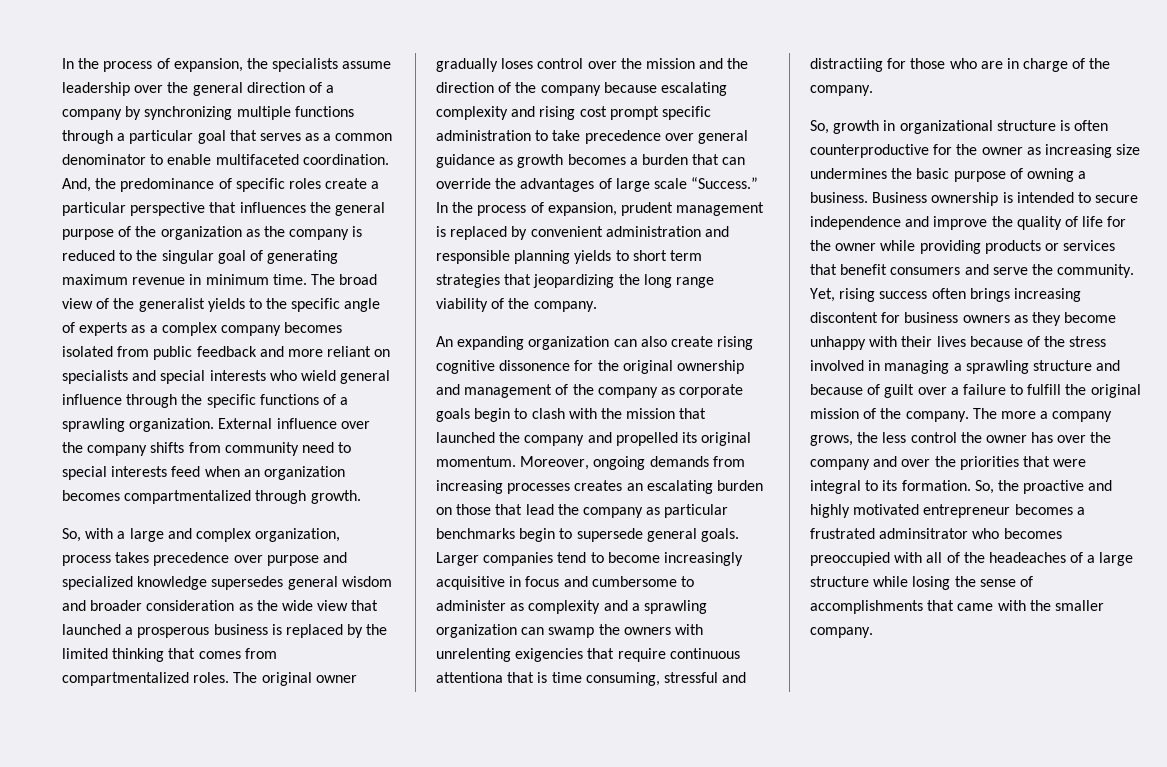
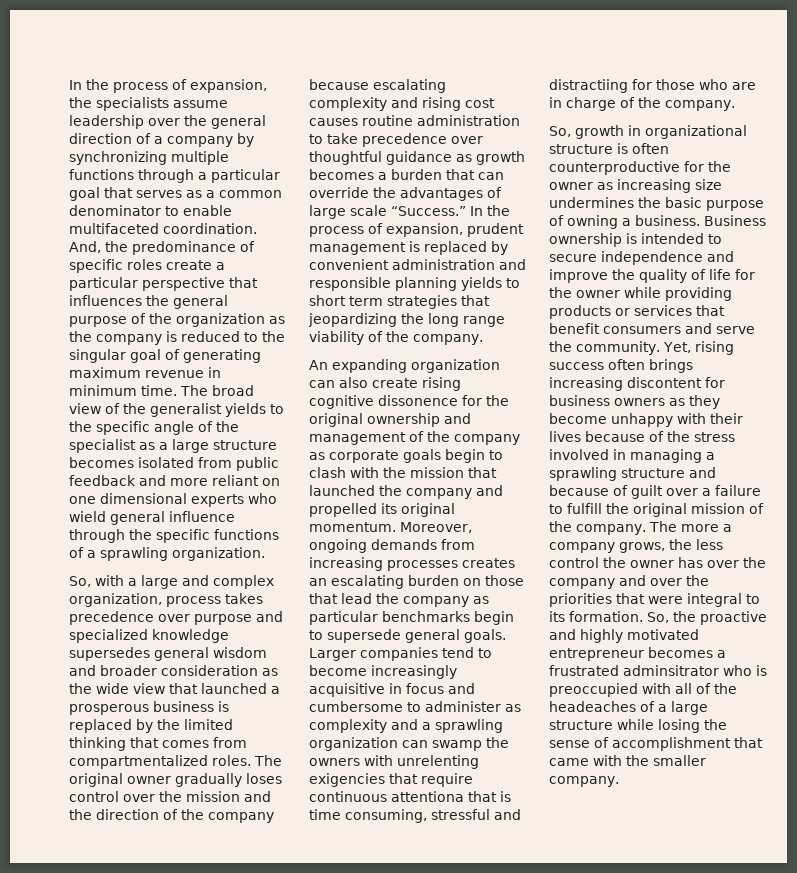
[79,322,281,336] experts as a complex company -> [216,421,239,432] [69,439,277,453] the specialist as a large structure
[62,370,266,384] specialists and special interests -> [69,493,244,507] one dimensional experts
[218,418,370,429] [62,442,352,456] [62,466,345,480] [62,490,361,504] External influence over the company shifts from community need to special interests feed when an organization becomes compartmentalized through growth. -> (265, 554) none
[609,106,711,120] prompt specific -> [309,115,413,126] causes routine
[697,130,748,144] general -> [309,151,382,165] thoughtful
[1003,528,1062,539] becomes -> [756,665,767,676] is
[810,600,923,614] accomplishments -> [612,737,731,751] accomplishment

